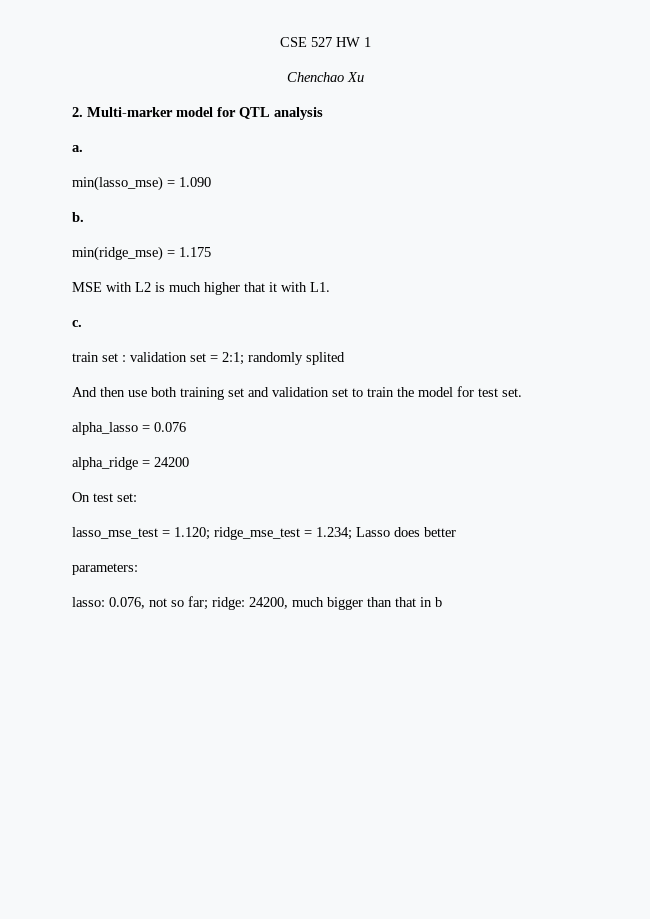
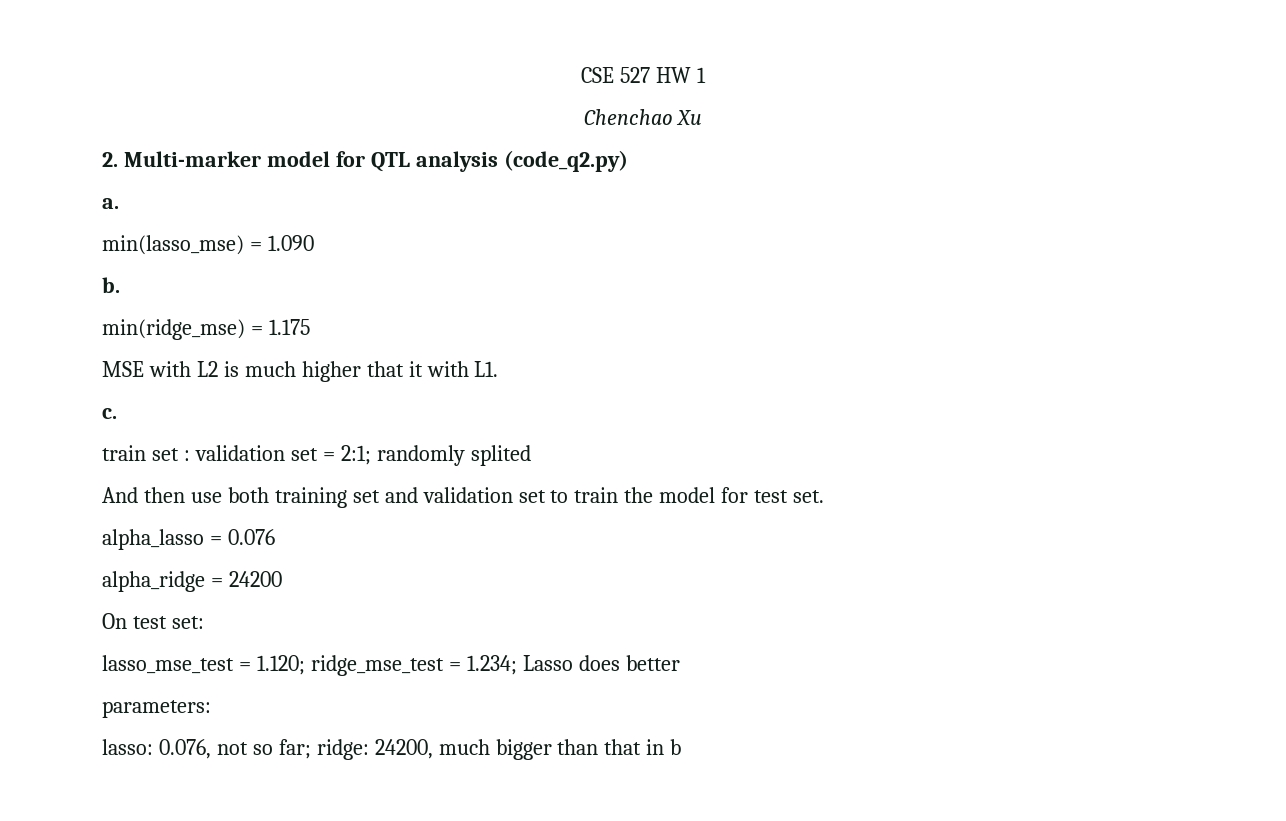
(323, 113) none -> [503,150,628,172] (code_q2.py)

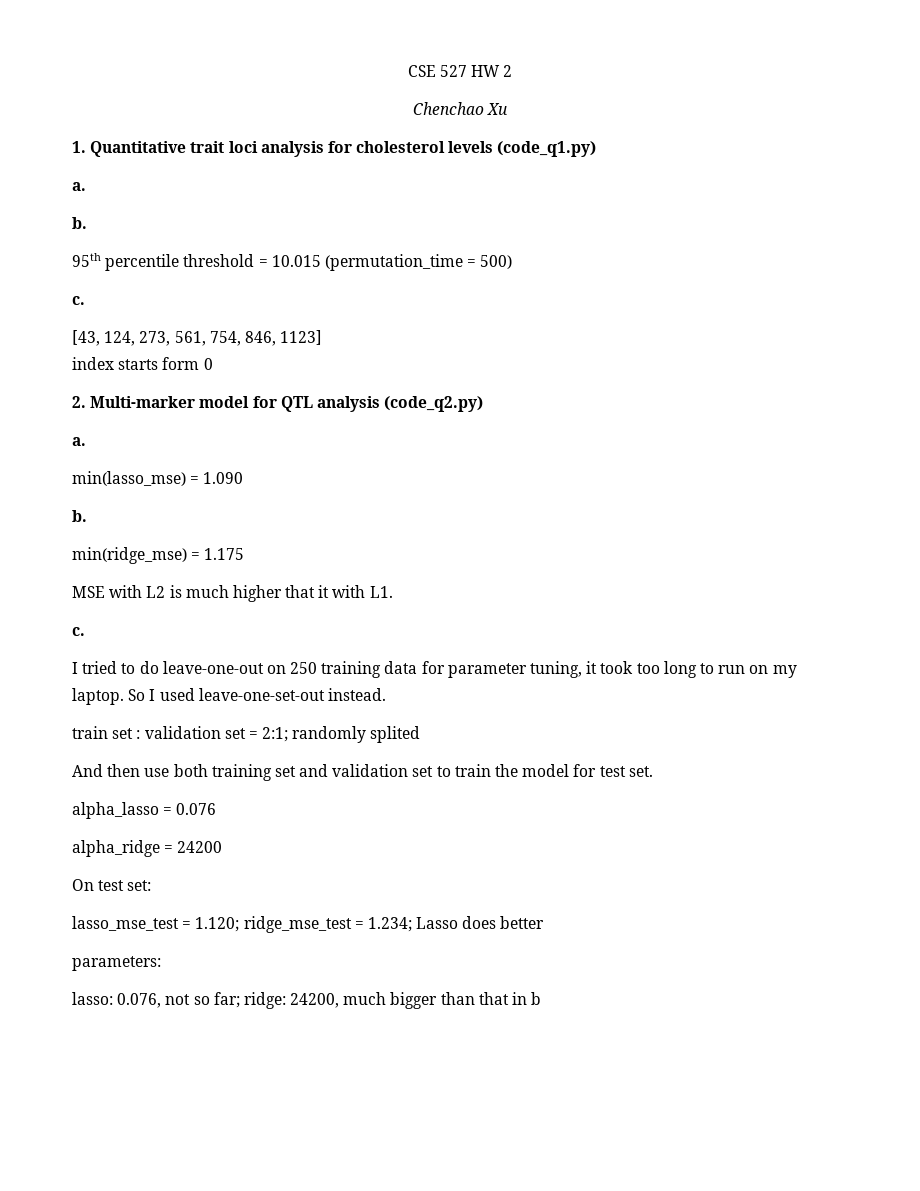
[696,67,706,83] 1 -> [503,65,513,77] 2
(703, 117) none -> [72,141,597,157] [72,182,86,191] [72,217,87,229] [72,253,513,271] [72,296,85,305] [72,330,323,346] [72,357,213,370] // 1. Quantitative trait loci analysis for cholesterol levels (code_q1.py) // a. // b. // 95th percentile threshold = 10.015 (permutation_time = 500) // c. // [43, 124, 273, 561, 754, 846, 1123] // index starts form 0
(117, 413) none -> [72,661,797,678] [72,688,386,705] // I tried to do leave-one-out on 250 training data for parameter tuning, it took too long to run on my laptop. So I used leave-one-set-out instead.

